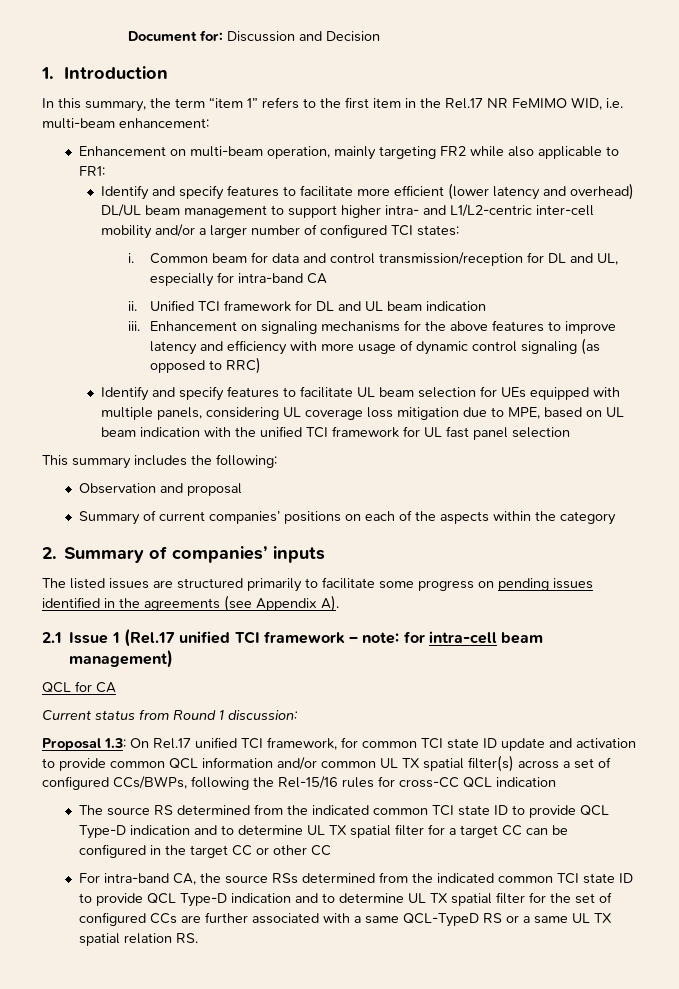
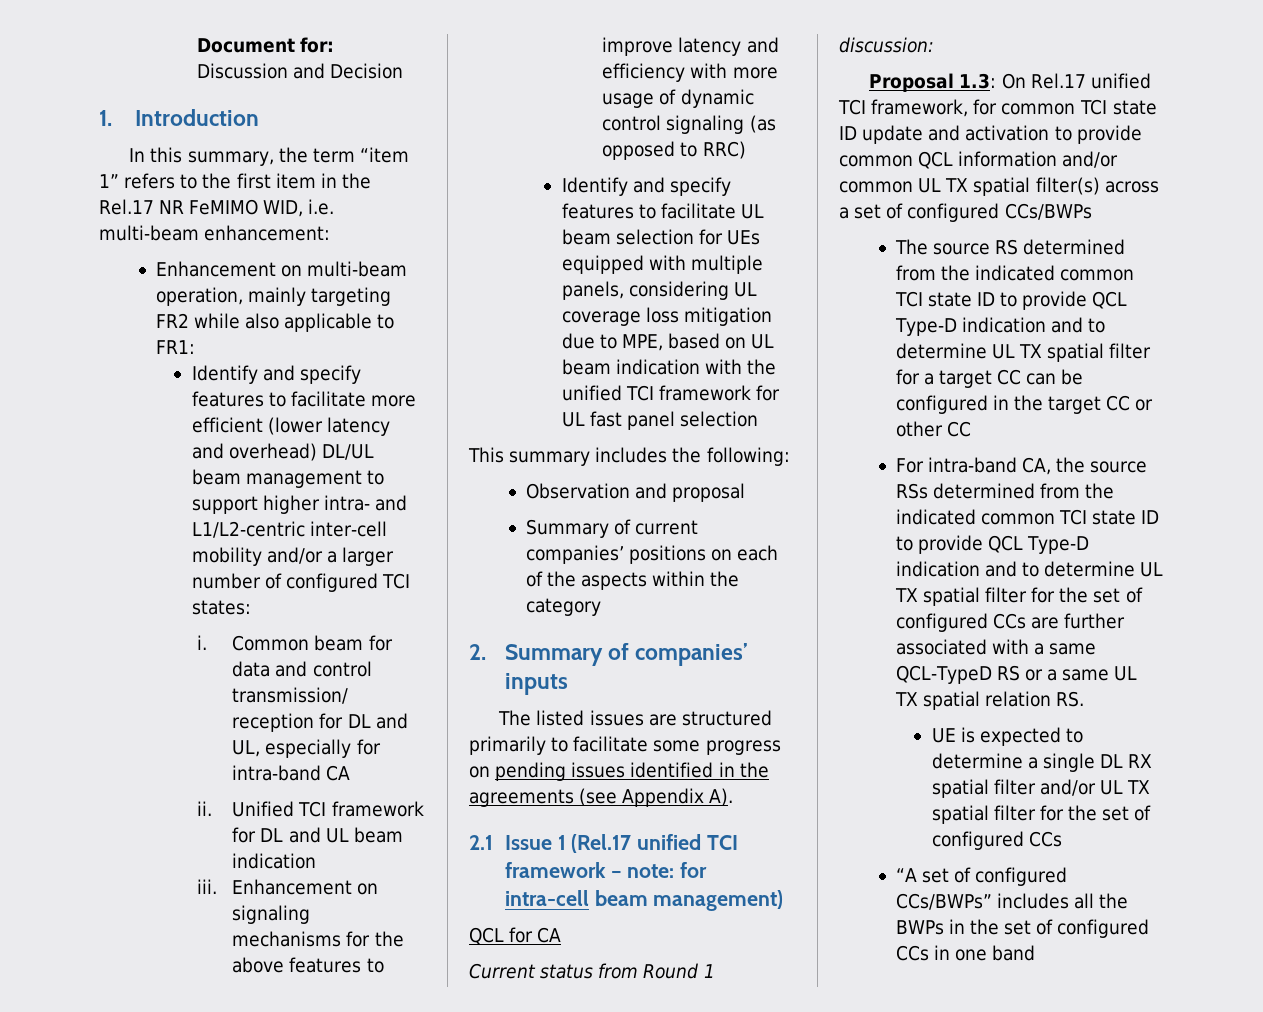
[113,776,556,790] CCs/BWPs, following the Rel-15/16 rules for cross-CC QCL indication -> [1004,203,1092,220] CCs/BWPs
(199, 938) none -> [931,727,1083,746] [931,753,1153,772] [931,779,1151,798] [931,805,1152,824] [931,831,1062,850] [895,867,1068,886] [895,893,1129,910] [895,919,1150,938] [895,945,1036,961] // UE is expected to determine a single DL RX spatial filter and/or UL TX spatial filter for the set of configured CCs // “A set of configured CCs/BWPs” includes all the BWPs in the set of configured CCs in one band

